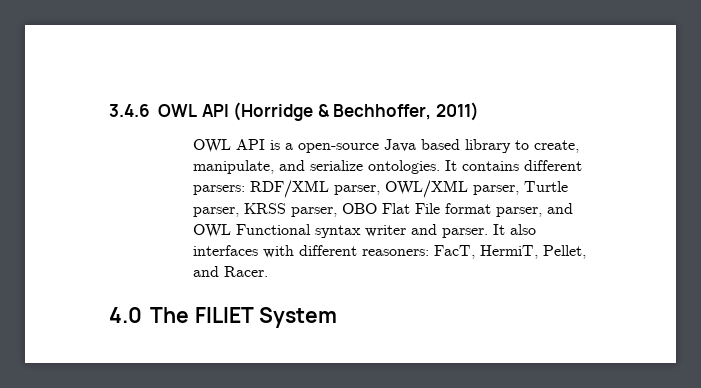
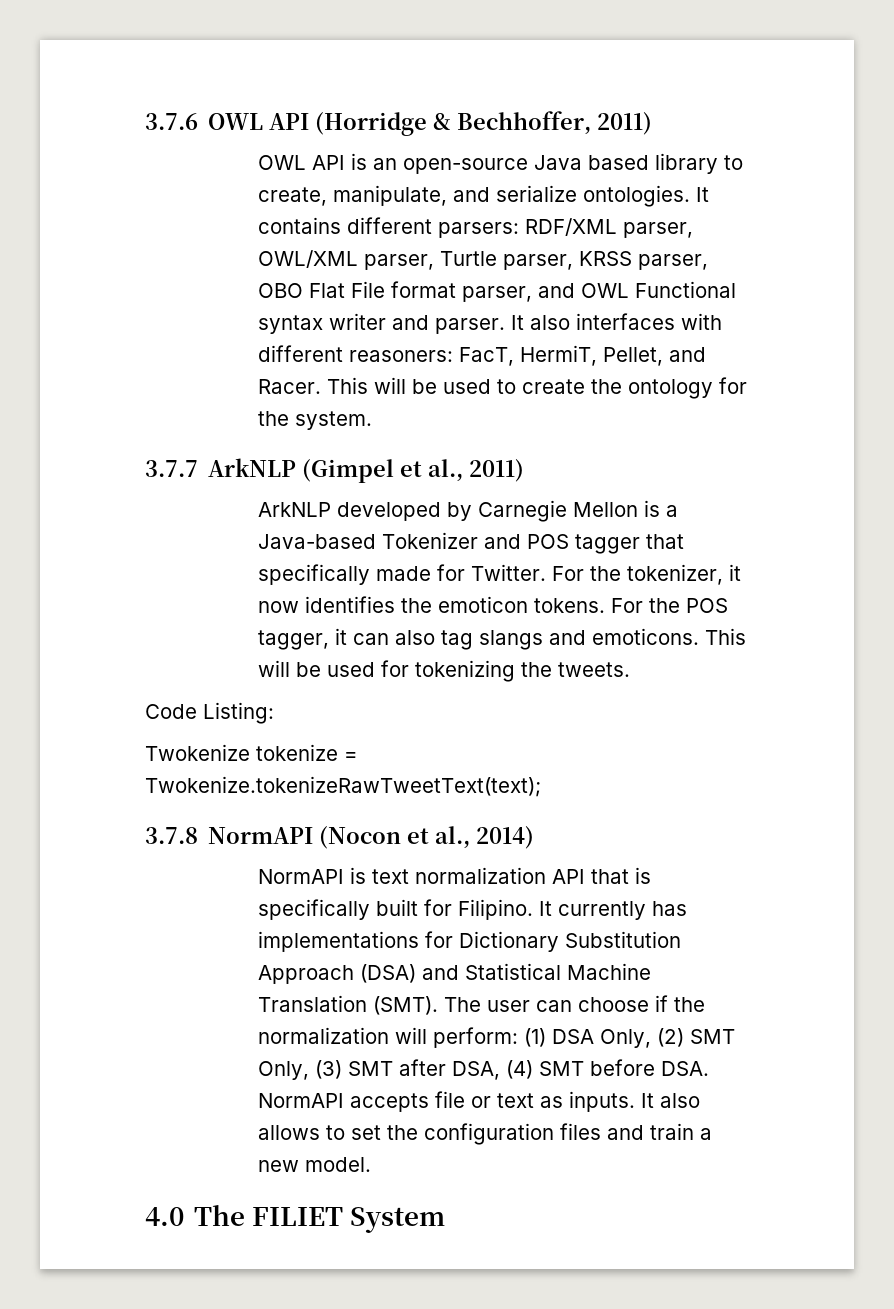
[109,104,150,117] 3.4.6 -> [145,113,198,130] 3.7.6
[284,143,293,150] a -> [372,158,397,170] an
(268, 271) none -> [326,377,747,399] [257,411,372,430] [145,458,525,483] [257,500,678,522] [257,532,684,554] [257,564,741,585] [257,596,728,613] [257,628,746,650] [257,660,630,682] [145,702,274,724] [145,744,358,761] [145,776,541,797] [145,826,535,849] [257,867,651,884] [257,899,687,920] [257,931,681,952] [257,963,651,984] [257,995,705,1015] [257,1027,735,1048] [257,1059,709,1080] [257,1091,700,1112] [257,1123,712,1145] [257,1157,371,1172] This will be used to create the ontology for the system. // 3.7.7 ArkNLP (Gimpel et al., 2011) // ArkNLP developed by Carnegie Mellon is a Java-based Tokenizer and POS tagger that specifically made for Twitter. For the tokenizer, it now identifies the emoticon tokens. For the POS tagger, it can also tag slangs and emoticons. This will be used for tokenizing the tweets. // Code Listing: // Twokenize tokenize = Twokenize.tokenizeRawTweetText(text); // 3.7.8 NormAPI (Nocon et al., 2014) // NormAPI is text normalization API that is specifically built for Filipino. It currently has implementations for Dictionary Substitution Approach (DSA) and Statistical Machine Translation (SMT). The user can choose if the normalization will perform: (1) DSA Only, (2) SMT Only, (3) SMT after DSA, (4) SMT before DSA. NormAPI accepts file or text as inputs. It also allows to set the configuration files and train a new model.

